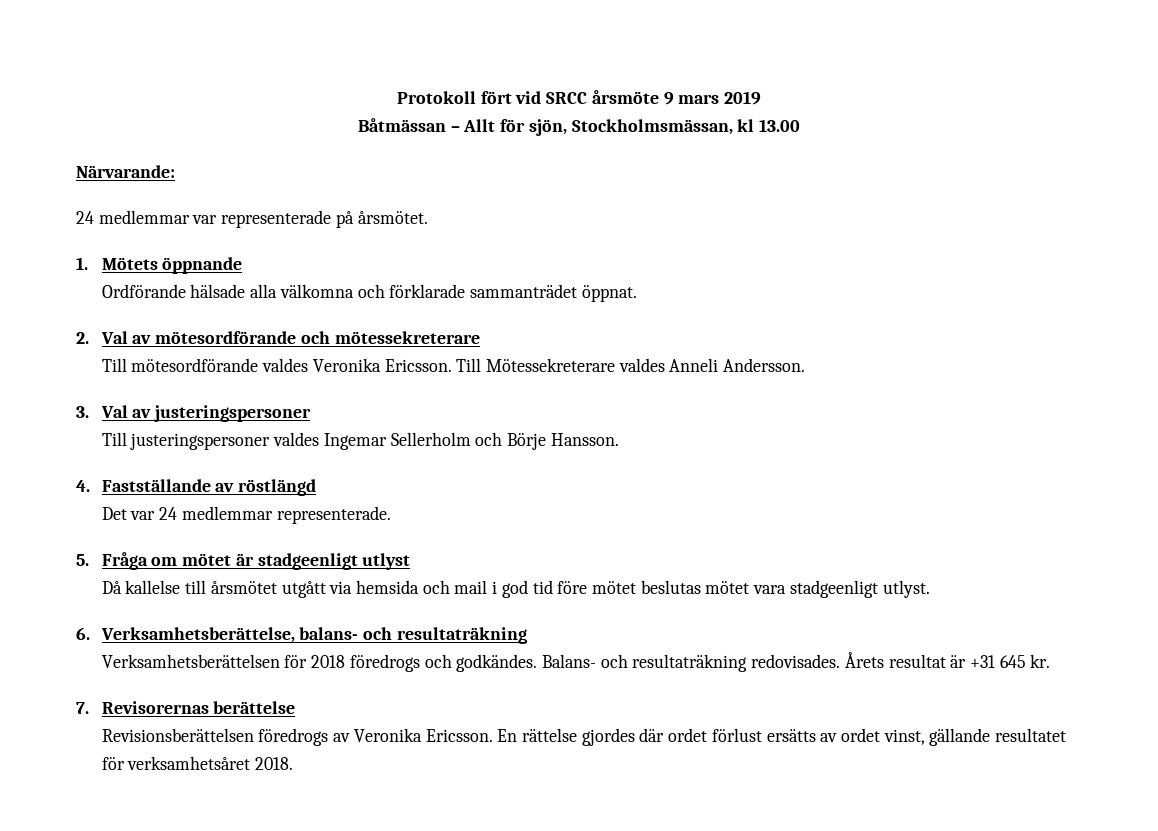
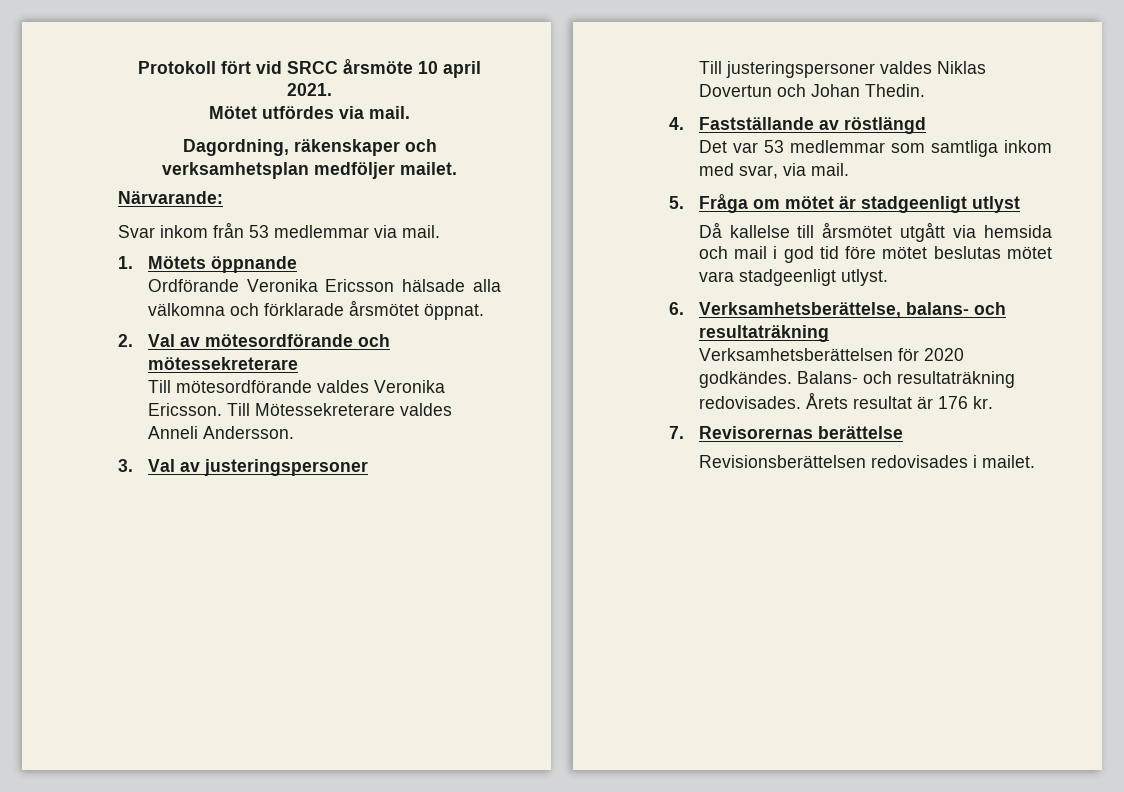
[663,91,762,105] [357,118,801,136] [76,165,175,178] [76,210,428,228] 9 mars 2019 // Båtmässan – Allt för sjön, Stockholmsmässan, kl 13.00 // Närvarande: // 24 medlemmar var representerade på årsmötet. -> [418,61,481,78] [287,83,332,96] [209,106,410,119] [182,139,437,156] [162,162,457,179] [118,191,223,204] [118,222,440,238] 10 april 2021. // Mötet utfördes via mail. // Dagordning, räkenskaper och verksamhetsplan medföljer mailet. // Närvarande: // Svar inkom från 53 medlemmar via mail.
(186, 291) none -> [246,279,395,292] Veronika Ericsson
[469,284,577,298] sammanträdet -> [348,300,419,316] årsmötet
[323,432,619,450] Ingemar Sellerholm och Börje Hansson. -> [936,61,986,74] [698,84,925,97] Niklas Dovertun och Johan Thedin.
[159,506,391,524] 24 medlemmar representerade. -> [763,140,1052,157] [698,163,849,179] 53 medlemmar som samtliga inkom med svar, via mail.
[311,654,452,672] 2018 föredrogs och -> [923,348,964,361] 2020
[970,655,1026,668] +31 645 -> [937,396,968,409] 176
[258,728,1067,746] [101,756,294,770] föredrogs av Veronika Ericsson. En rättelse gjordes där ordet förlust ersätts av ordet vinst, gällande resultatet för verksamhetsåret 2018. -> [870,455,1035,468] redovisades i mailet.

